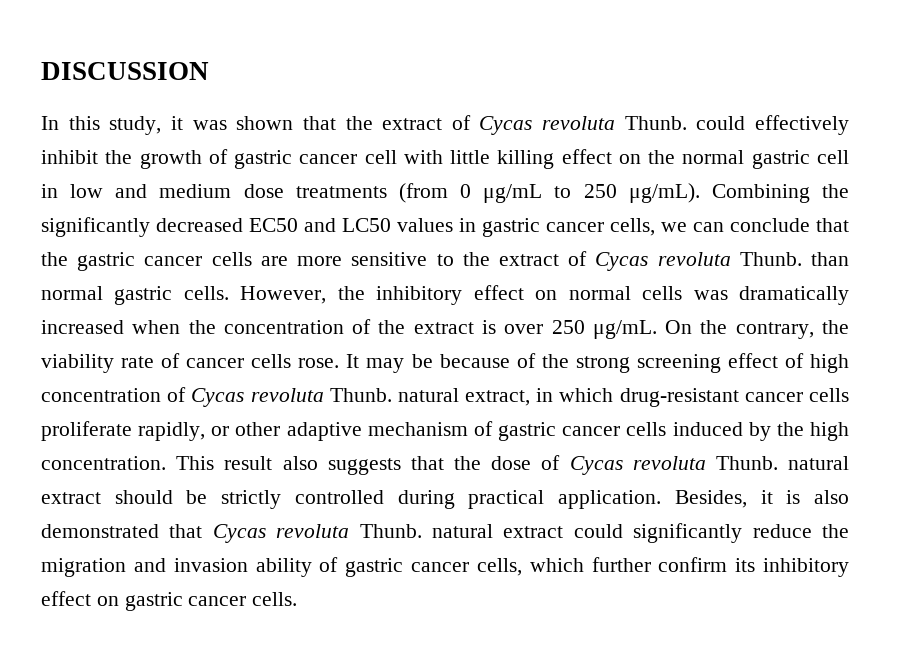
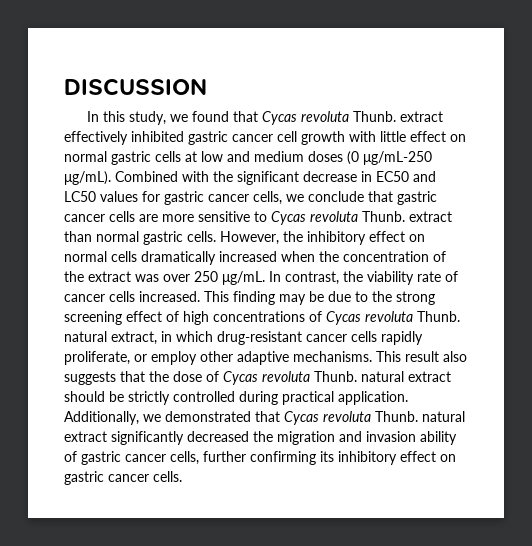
[170,115,849,135] [41,149,228,169] it was shown that the extract of Cycas revoluta Thunb. could effectively inhibit the growth of -> [169,111,443,125] [64,131,184,145] we found that Cycas revoluta Thunb. extract effectively inhibited
(397, 157) none -> [301,131,345,145] growth
[497,149,849,169] [41,184,58,198] killing effect on the normal gastric cell in -> [410,131,466,142] [64,151,197,165] effect on normal gastric cells at
[243,183,850,203] [41,217,243,237] dose treatments (from 0 μg/mL to 250 μg/mL). Combining the significantly decreased -> [308,151,432,165] [64,171,372,185] doses (0 μg/mL-250 μg/mL). Combined with the significant decrease in
[459,218,476,232] in -> [142,191,160,202] for
[693,222,724,232] can -> (304, 198) none
[41,252,68,266] the -> (393, 196) none
[462,251,802,271] the extract of Cycas revoluta Thunb. -> [271,211,452,225] Cycas revoluta Thunb. extract
[693,290,728,300] was -> (137, 256) none
[481,320,496,334] is -> [135,274,159,282] was
[665,320,814,339] On the contrary, -> [269,271,339,285] In contrast,
[298,353,536,373] rose. It may be because of -> [139,291,368,305] increased. This finding may be due to
[41,388,161,402] concentration -> [213,311,305,322] concentrations
[41,421,850,441] [41,456,166,470] proliferate rapidly, or other adaptive mechanism of gastric cancer cells induced by the high concentration. -> [381,331,423,345] [64,351,372,365] rapidly proliferate, or employ other adaptive mechanisms.
[674,490,850,508] Besides, it is also -> [64,411,161,425] Additionally, we
[573,523,812,543] could significantly reduce -> [111,431,249,445] significantly decreased
[529,557,728,572] which further confirm -> [203,451,316,465] further confirming

